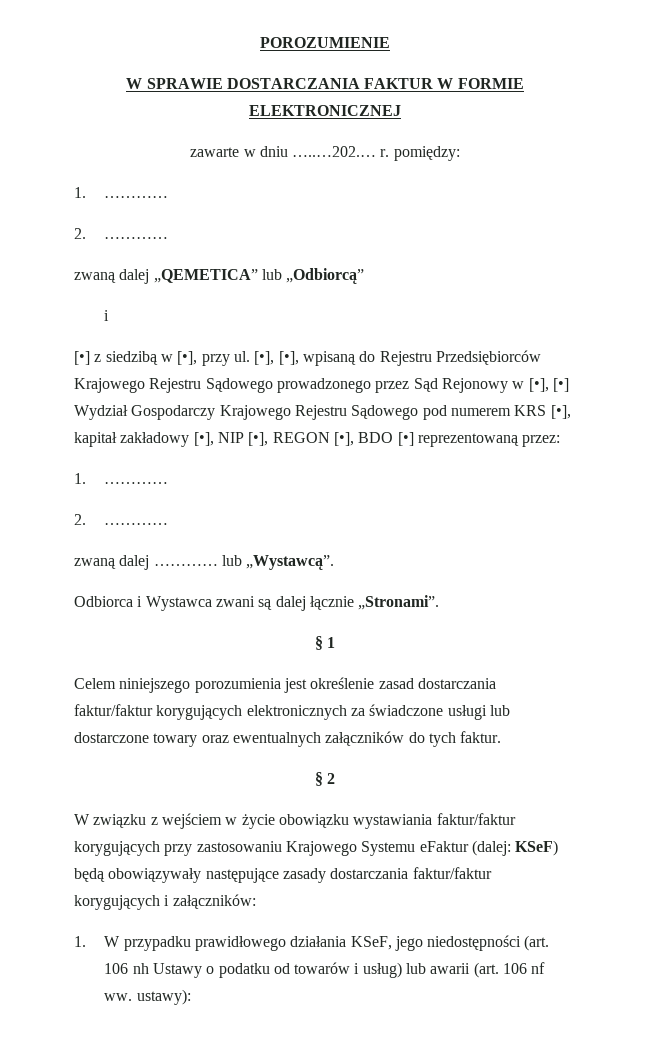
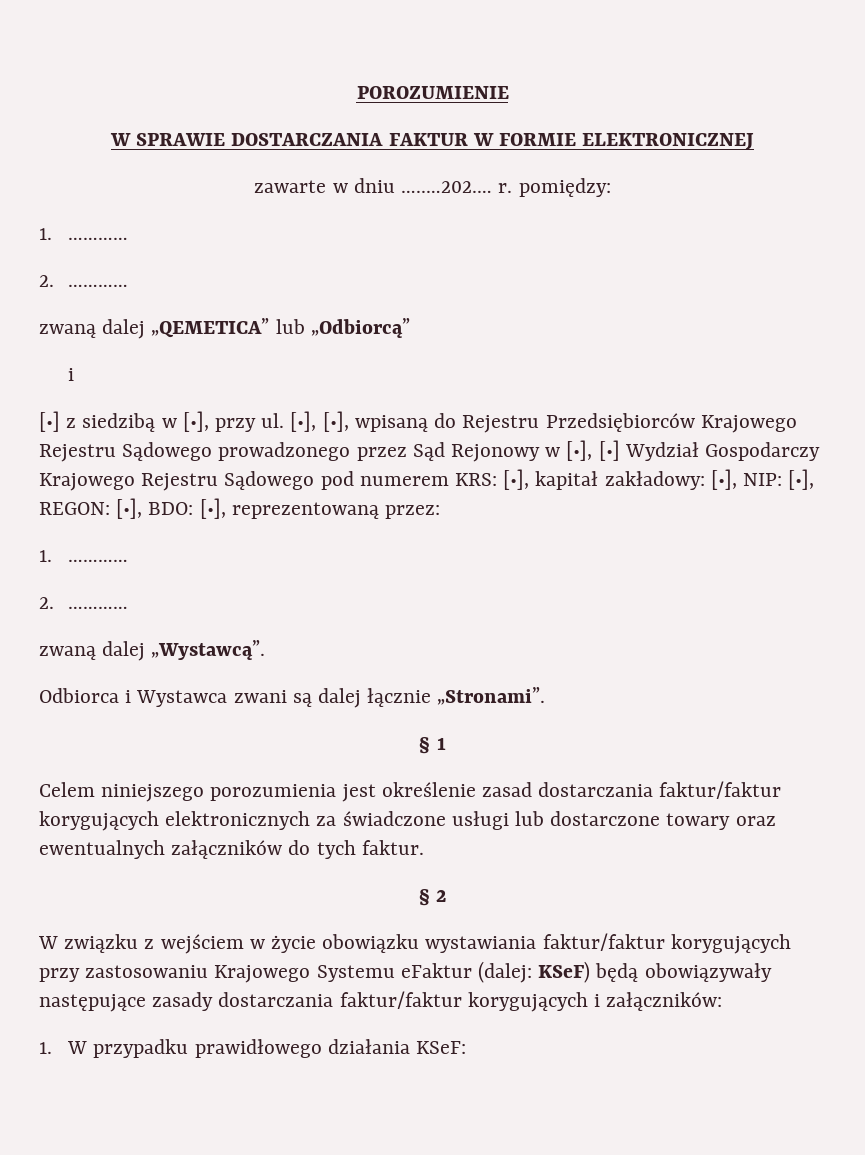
[514,405,547,416] KRS -> [455,473,498,486] KRS:
[120,432,414,447] zakładowy [•], NIP [•], REGON [•], BDO [•] -> [604,469,815,490] [39,498,226,519] zakładowy: [•], NIP: [•], REGON: [•], BDO: [•],
[153,555,242,566] ………… lub -> (146, 651) none
[350,935,550,951] [104,962,546,978] [104,989,191,1005] KSeF, jego niedostępności (art. 106 nh Ustawy o podatku od towarów i usług) lub awarii (art. 106 nf ww. ustawy): -> [416,1041,467,1054] KSeF:

